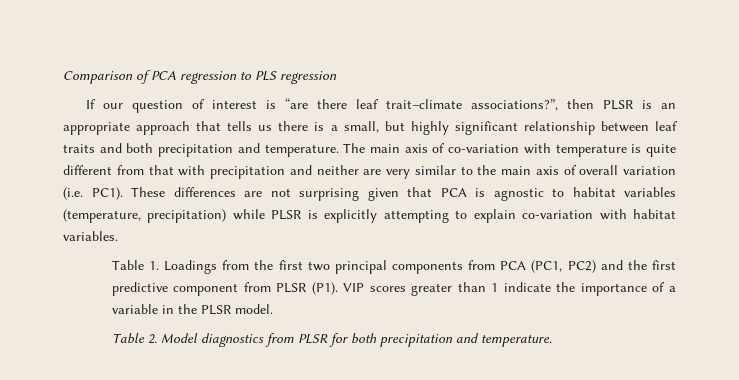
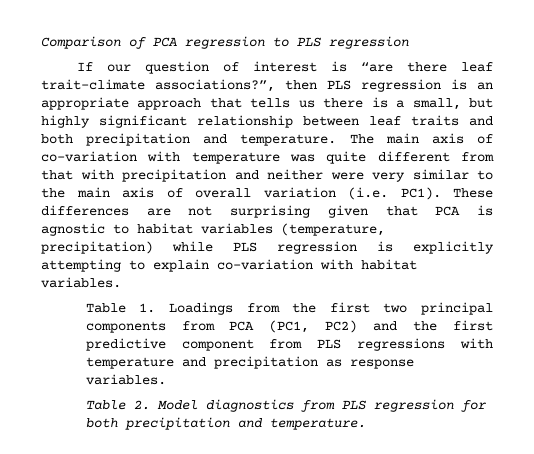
[602,100,634,110] PLSR -> [327,79,441,92] PLS regression
[631,144,642,153] is -> [290,154,315,162] was
[363,169,382,175] are -> [330,172,364,180] were
[271,210,303,220] PLSR -> [233,241,357,254] PLS regression
[276,282,676,296] [111,304,273,315] PLSR (P1). VIP scores greater than 1 indicate the importance of a variable in the PLSR model. -> [317,338,494,351] [85,356,414,369] [85,374,166,385] PLS regressions with temperature and precipitation as response variables.
[297,334,328,344] PLSR -> [341,399,454,412] PLS regression

